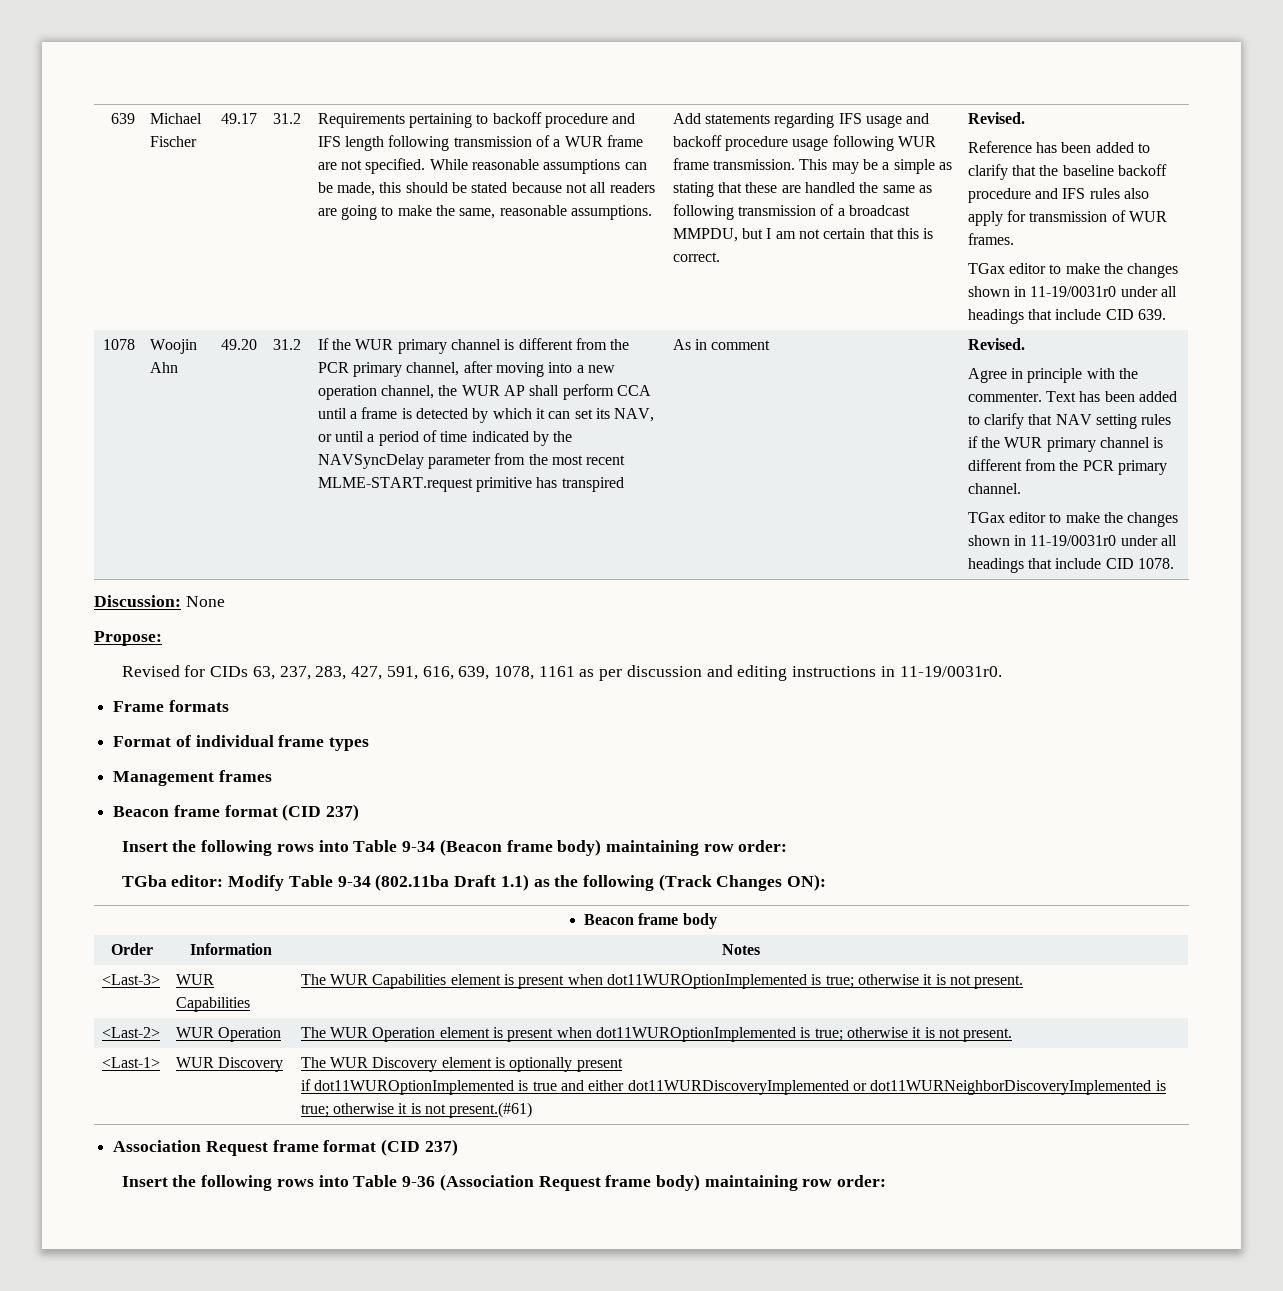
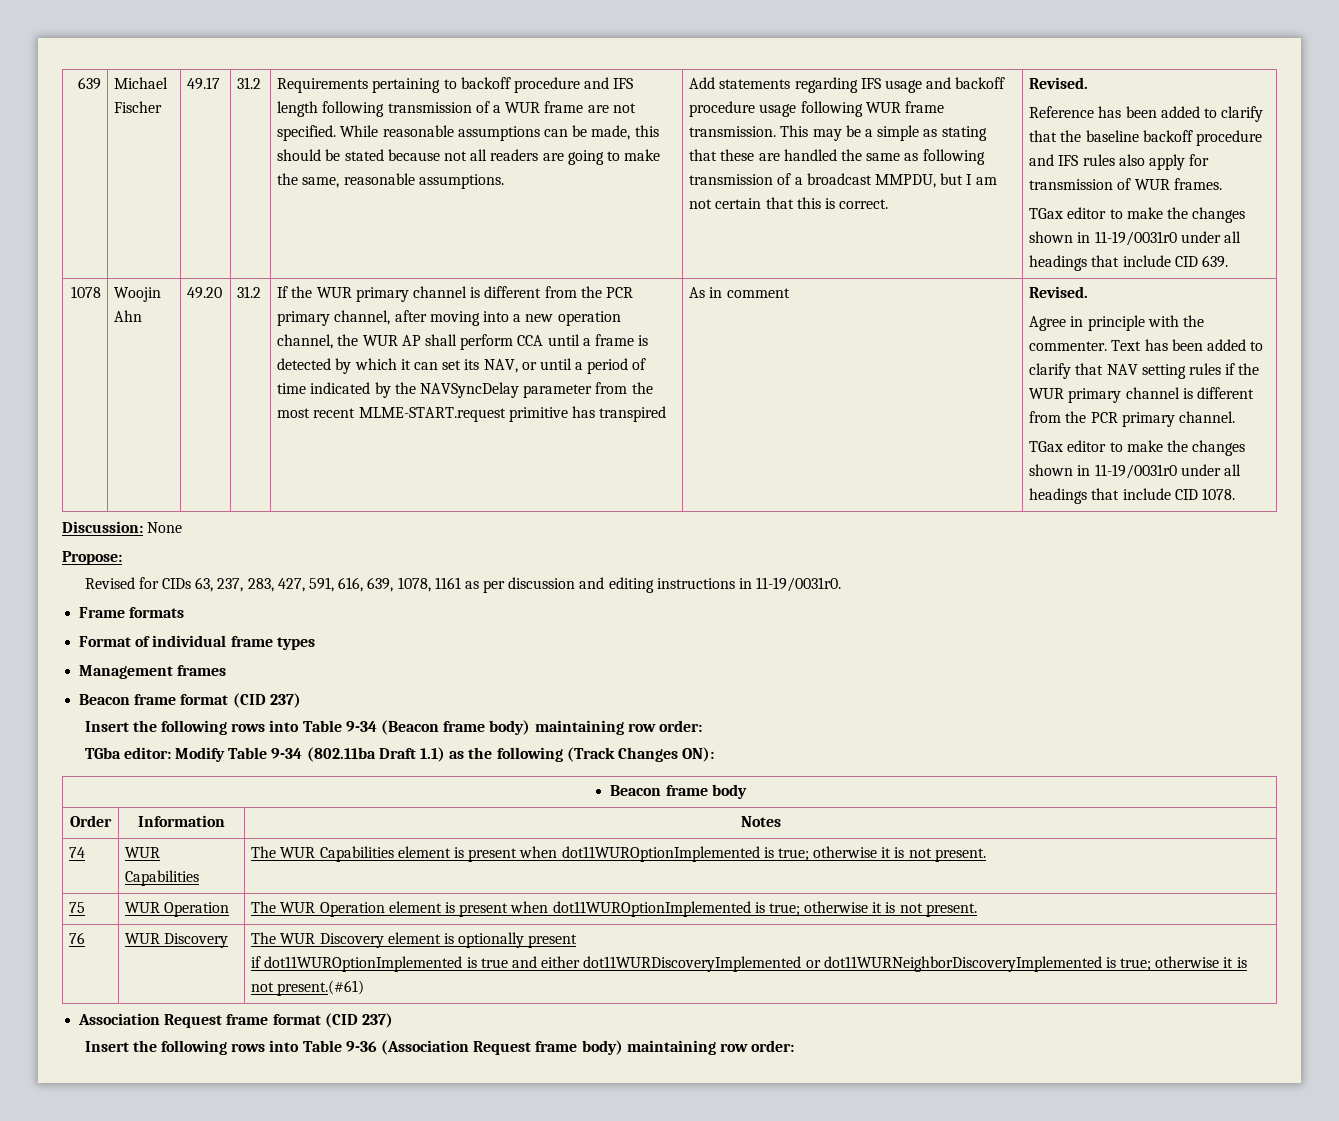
[101,974,160,985] <Last-3> -> [69,847,86,858] 74
[101,1027,160,1038] <Last-2> -> [69,902,86,913] 75
[101,1057,160,1068] <Last-1> -> [69,932,86,944] 76

